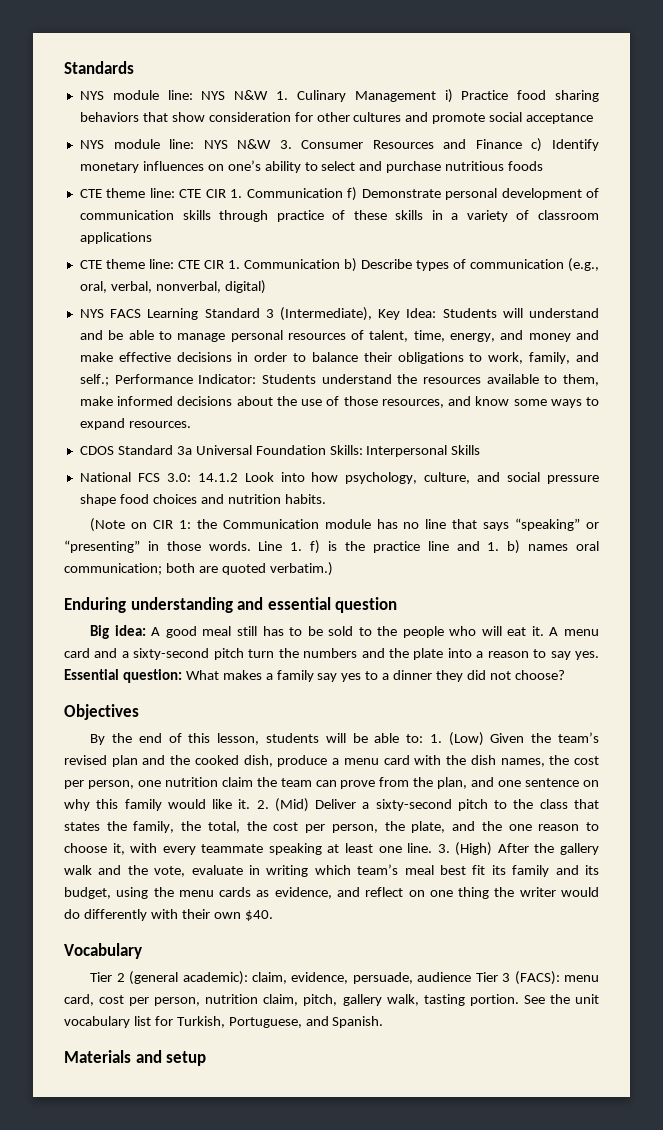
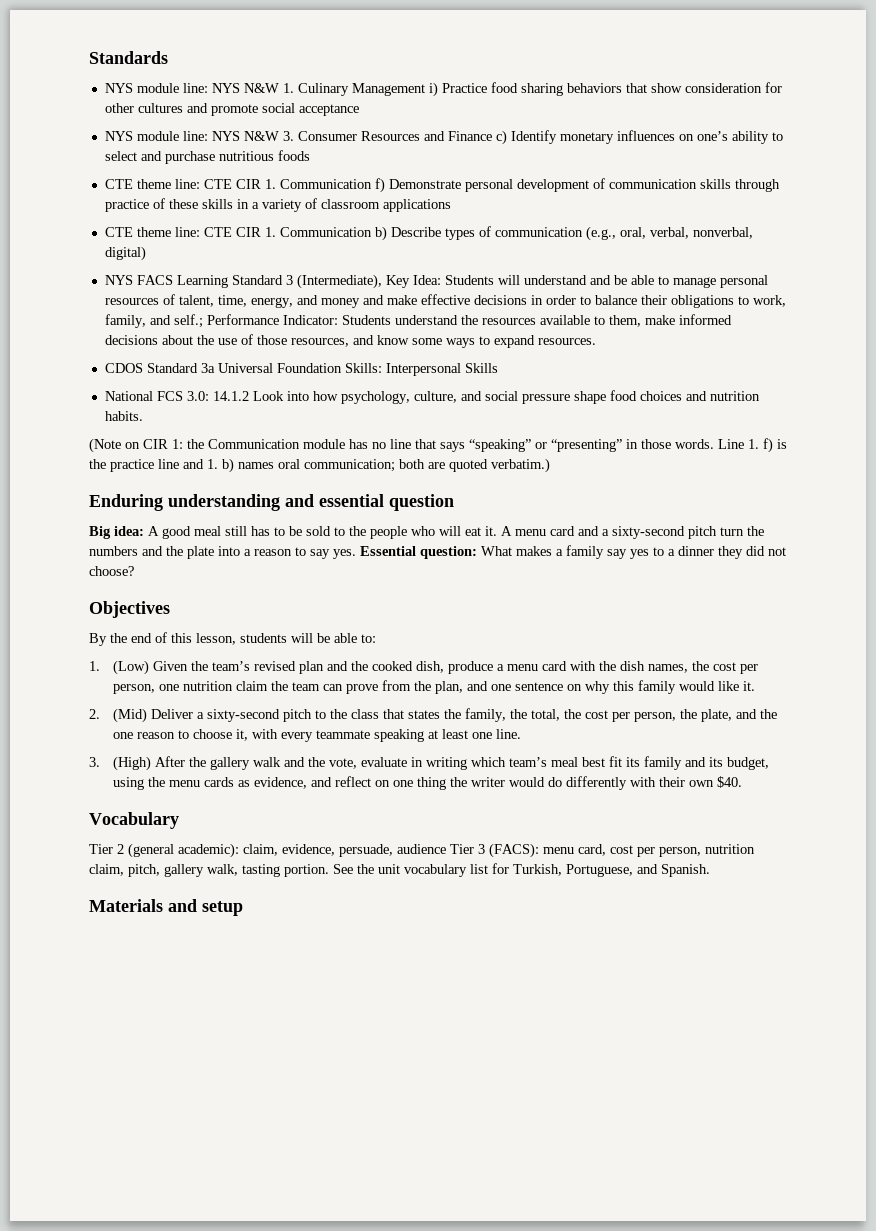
(424, 738) none -> (376, 638) //
(251, 804) none -> (755, 686) //
(433, 848) none -> (521, 734) //

